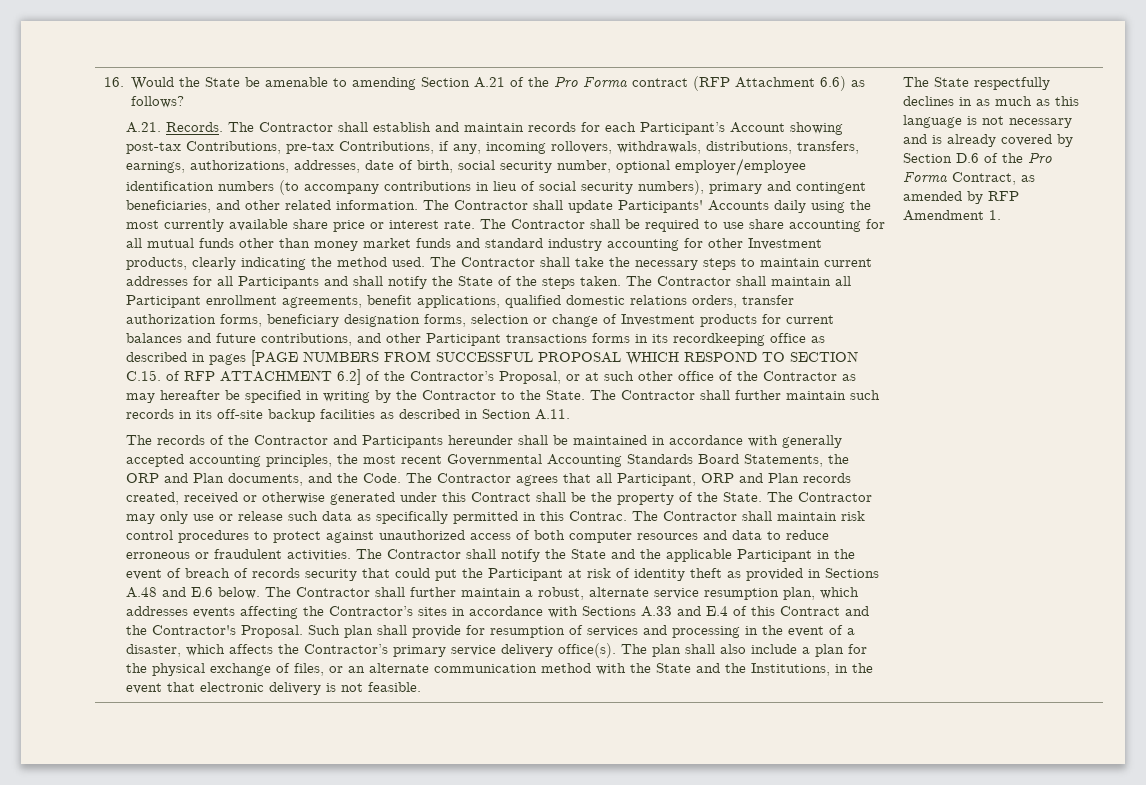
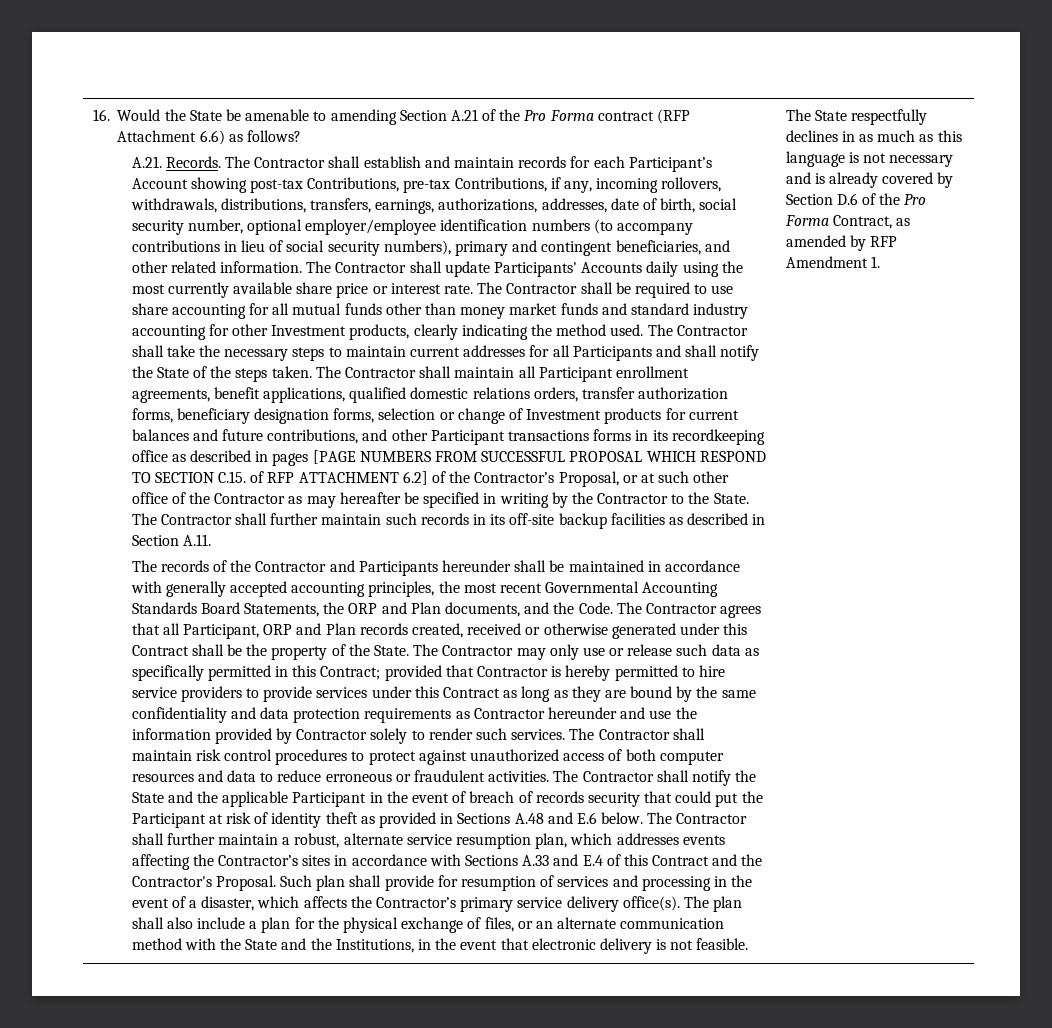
[569,511,628,521] Contrac. -> [320,665,725,681] [131,686,756,702] [131,707,697,723] [131,728,566,744] Contract; provided that Contractor is hereby permitted to hire service providers to provide services under this Contract as long as they are bound by the same confidentiality and data protection requirements as Contractor hereunder and use the information provided by Contractor solely to render such services.

